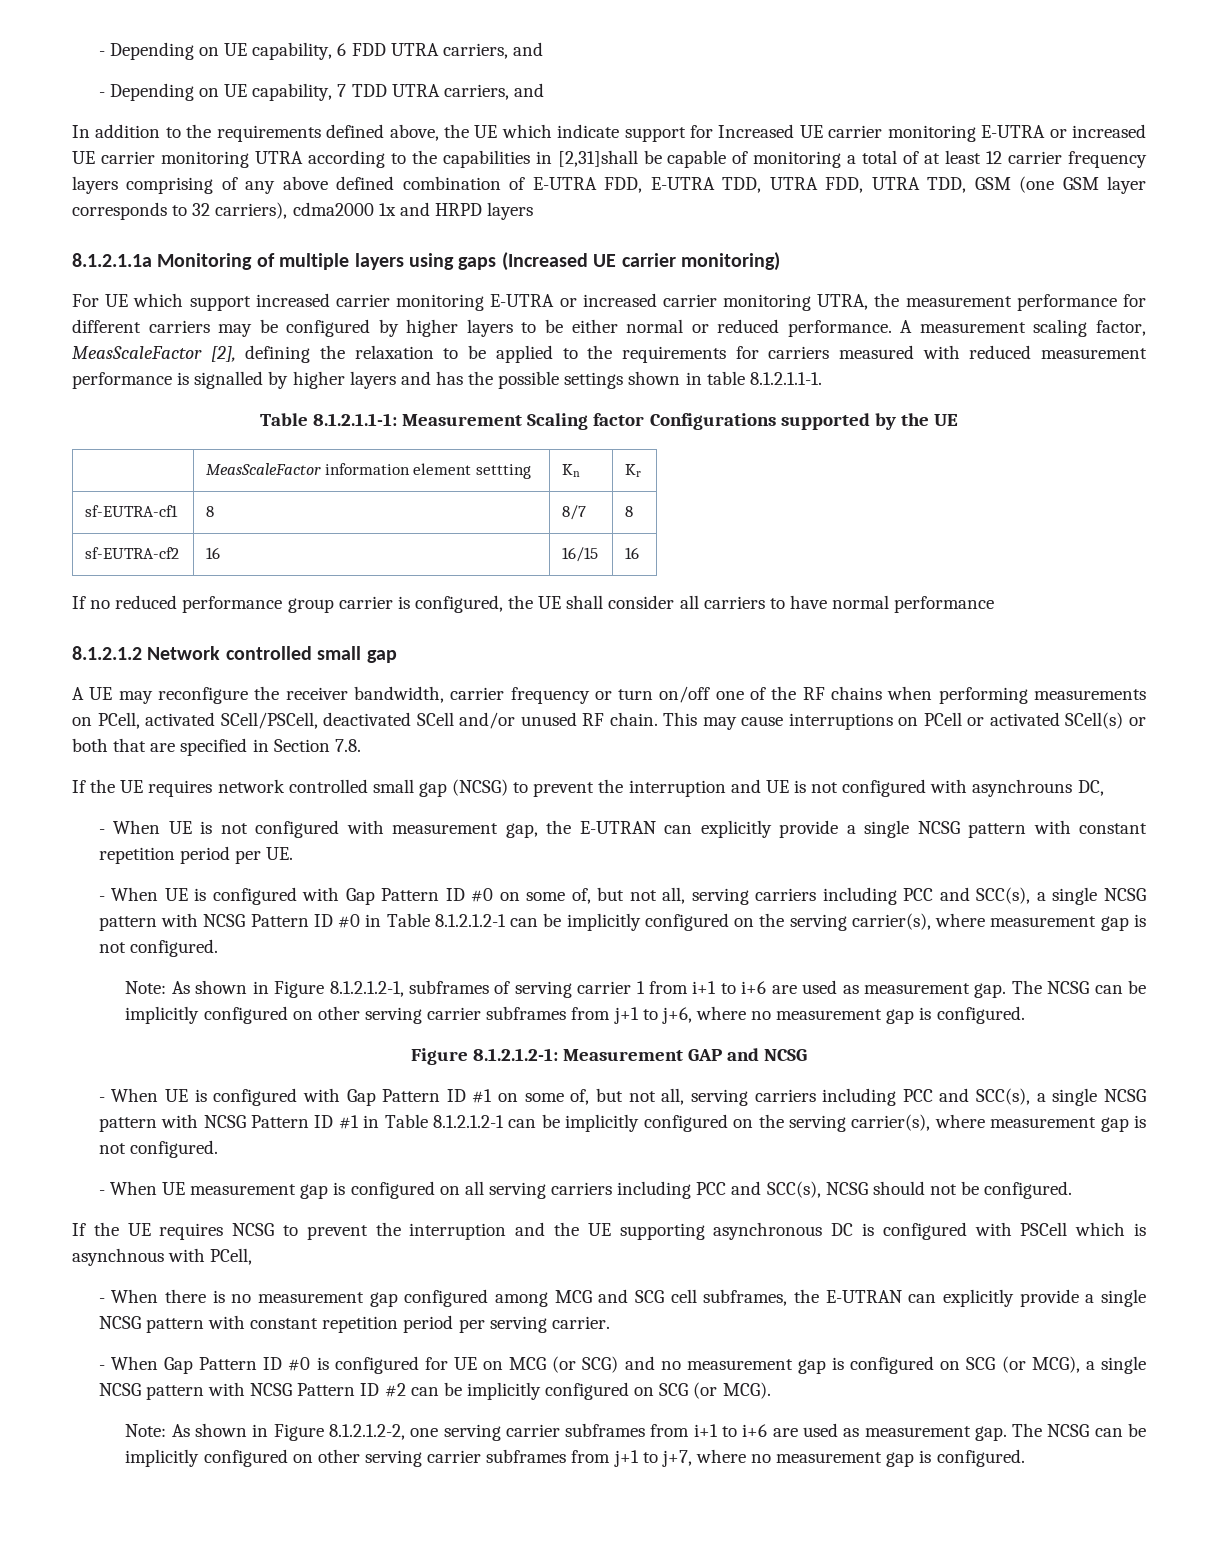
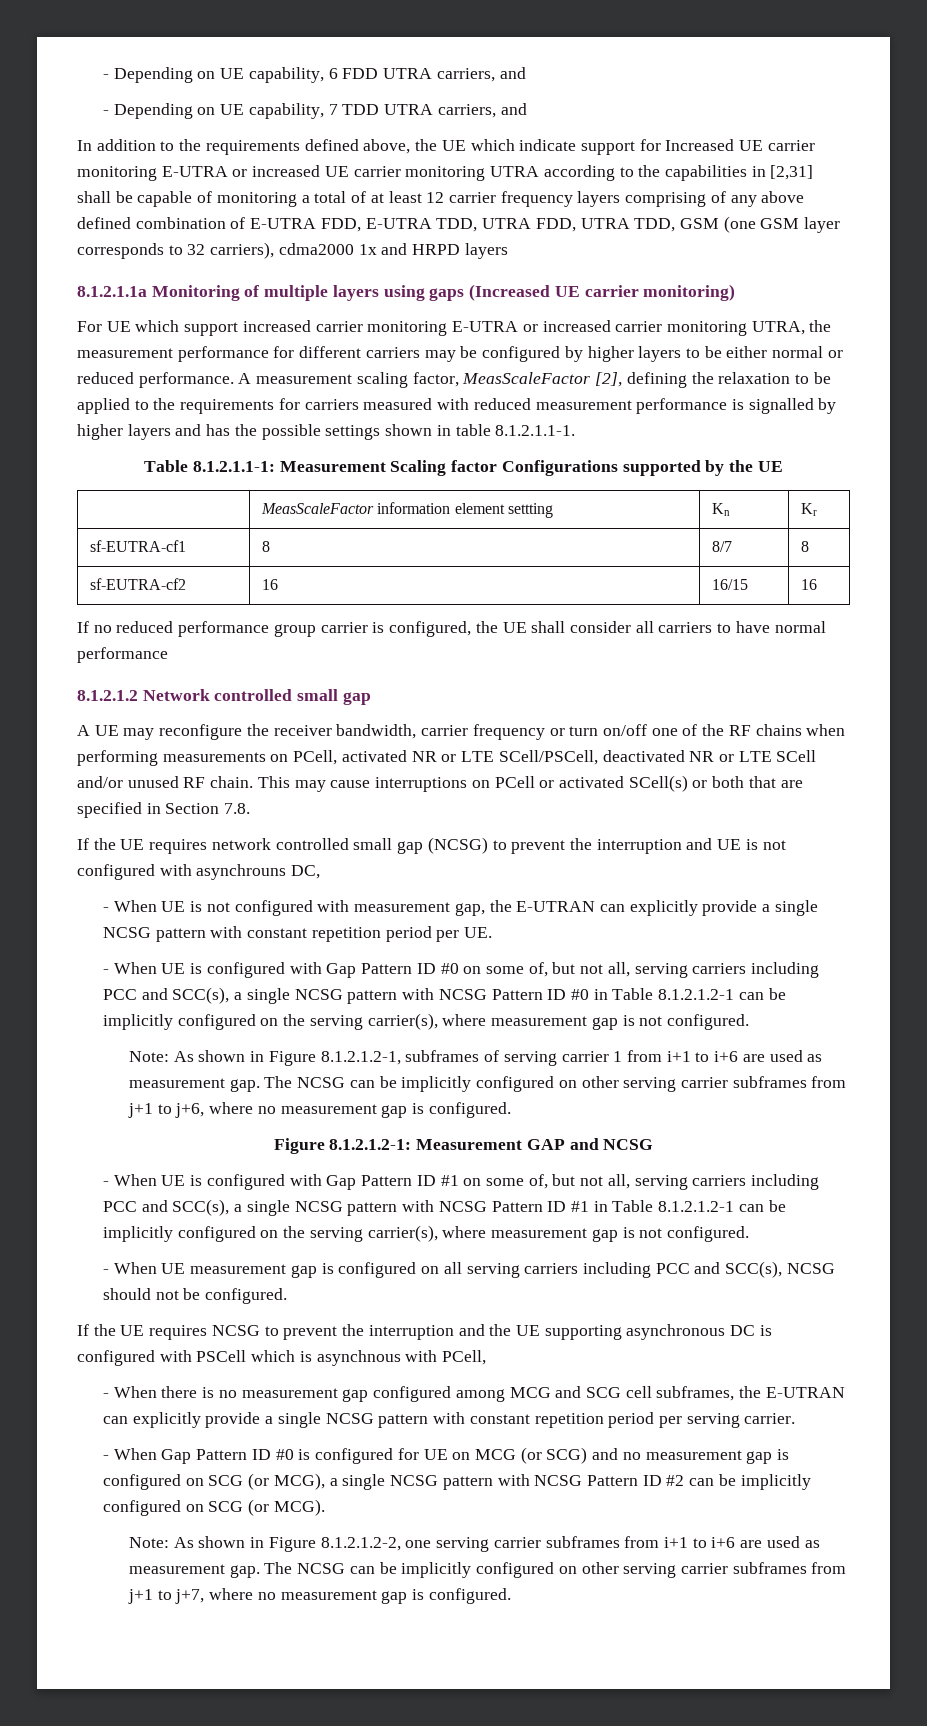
[557,150,638,167] [2,31]shall -> [770,165,814,180] [77,191,111,203] [2,31] shall
[220,712,412,729] SCell/PSCell, deactivated -> [411,750,772,765] NR or LTE SCell/PSCell, deactivated NR or LTE

